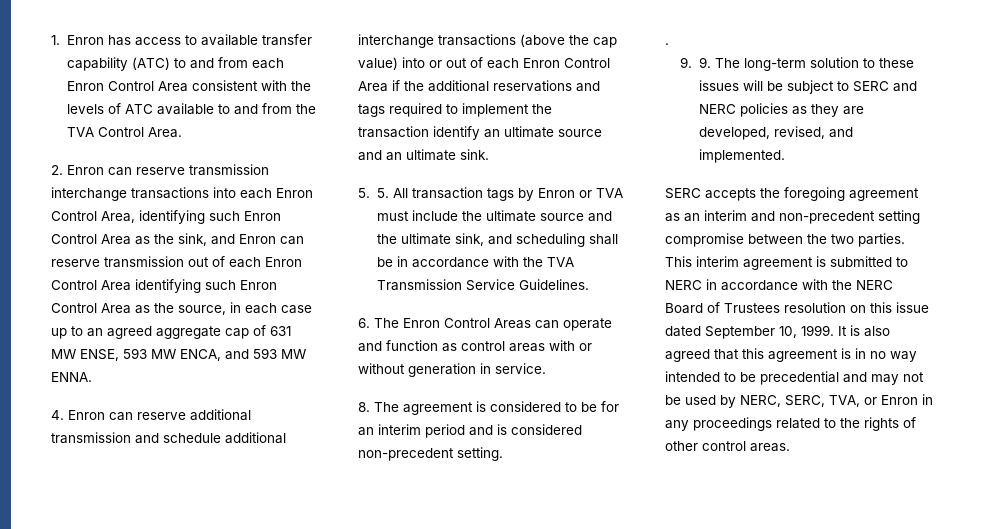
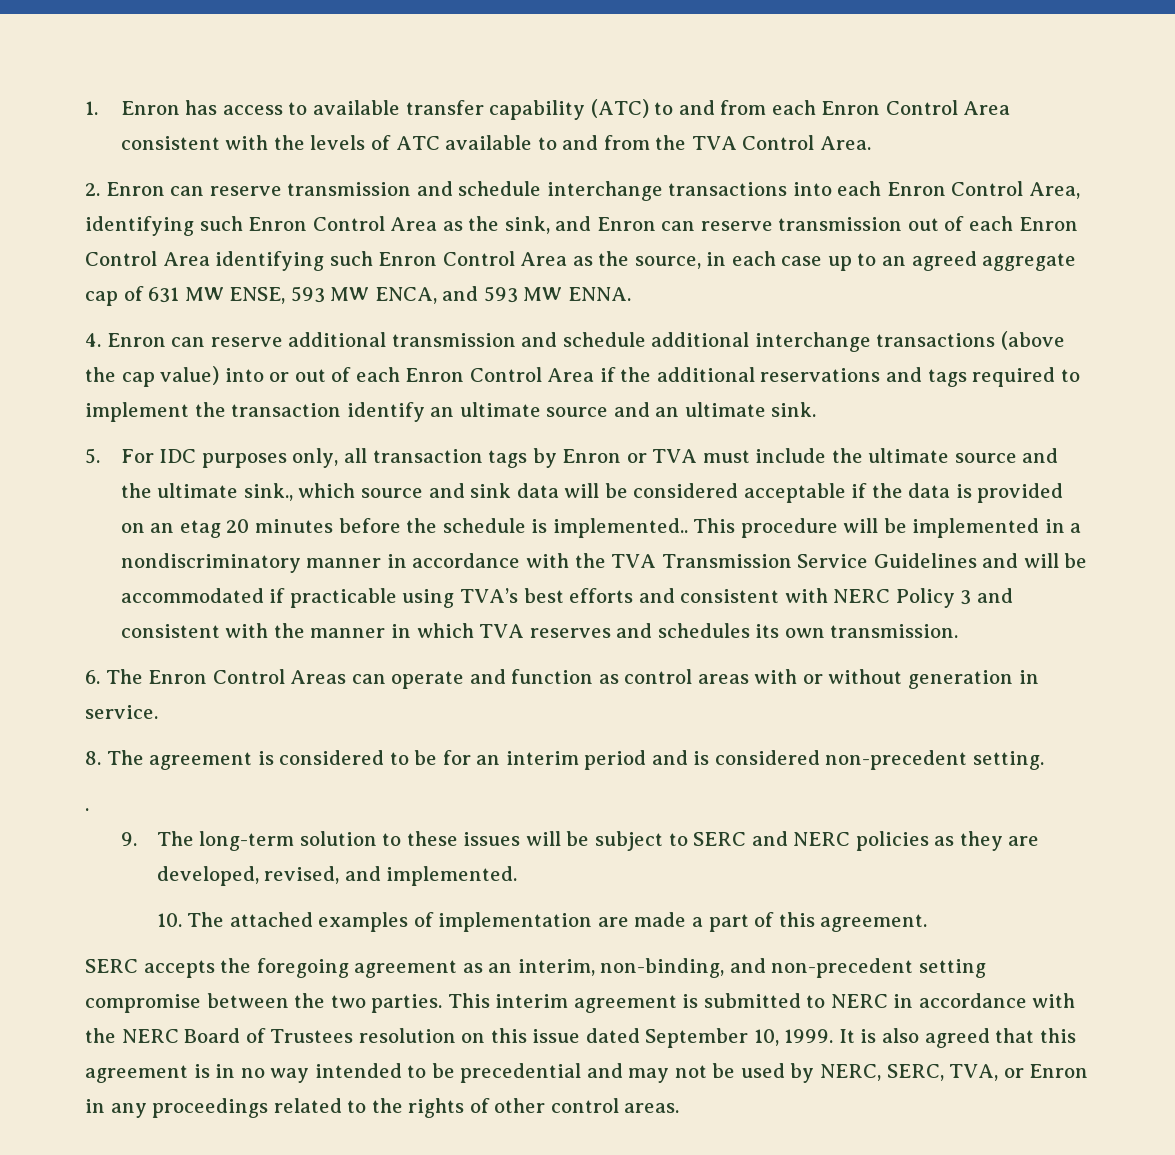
(269, 170) none -> [416,181,542,196] and schedule
[376,188,408,198] 5. All -> [120,448,368,468] For IDC purposes only, all
[454,233,618,247] [376,257,393,267] sink, and scheduling shall be -> [243,483,1064,503] [120,518,1082,538] [120,553,382,573] sink., which source and sink data will be considered acceptable if the data is provided on an etag 20 minutes before the schedule is implemented.. This procedure will be implemented in a nondiscriminatory manner
[518,279,589,290] Guidelines. -> [873,553,1088,568] [120,588,1013,608] [120,623,959,638] Guidelines and will be accommodated if practicable using TVA’s best efforts and consistent with NERC Policy 3 and consistent with the manner in which TVA reserves and schedules its own transmission.
[699,57,712,68] 9. -> (137, 839) none
(786, 156) none -> [156,912,928,932] // 10. The attached examples of implementation are made a part of this agreement.
[704,210,747,221] interim -> [517,958,725,978] interim, non-binding,

